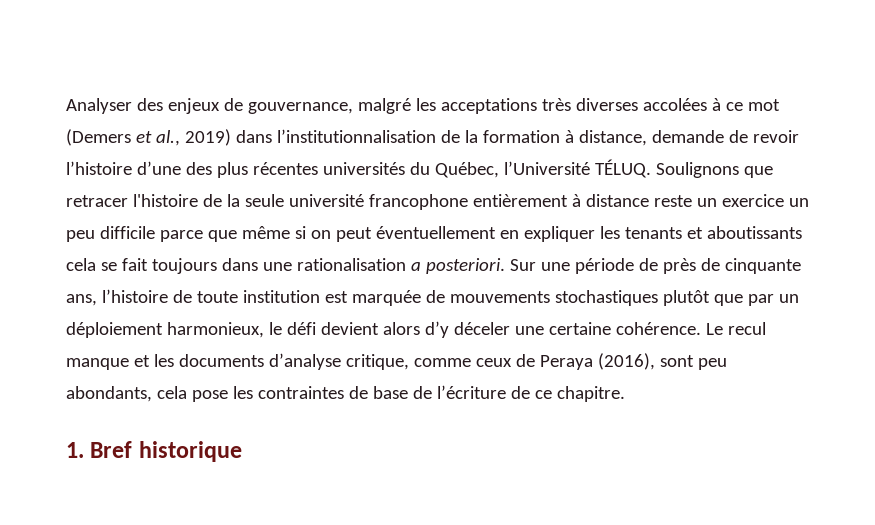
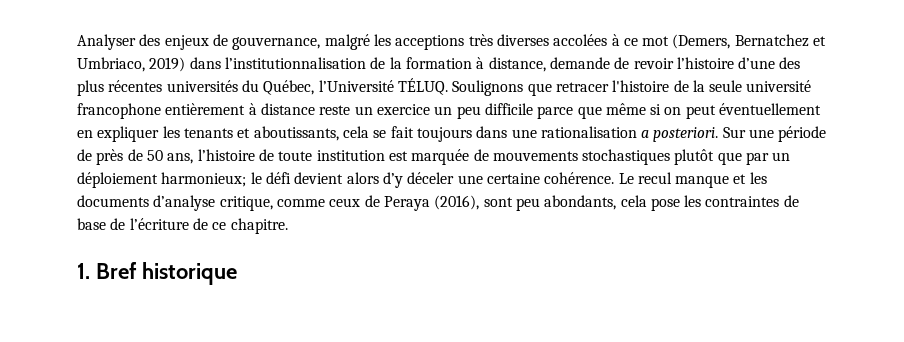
[440,98,537,114] acceptations -> [395,35,465,50] acceptions
[66,129,180,146] (Demers et al., -> [672,34,827,49] [77,57,145,72] (Demers, Bernatchez et Umbriaco,
[706,226,802,239] aboutissants -> [253,126,339,141] aboutissants,
[724,258,801,274] cinquante -> [146,150,163,161] 50
[166,322,264,338] harmonieux, -> [161,172,247,187] harmonieux;

